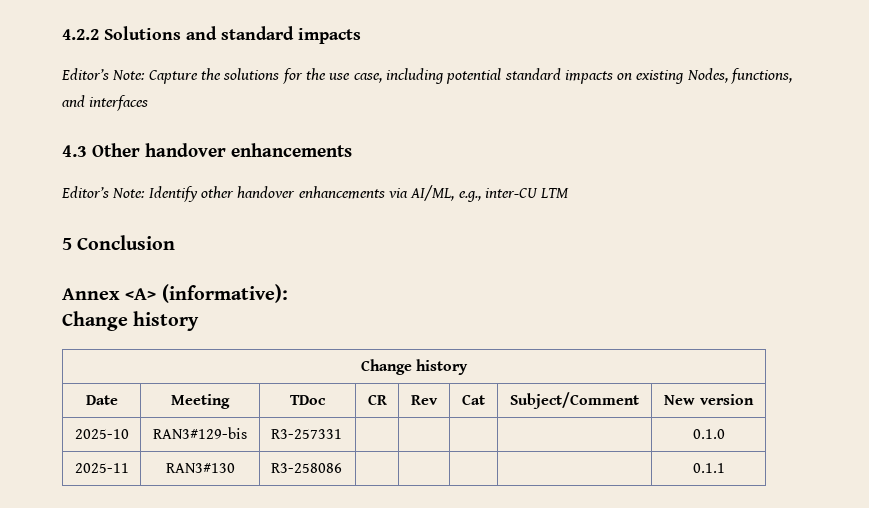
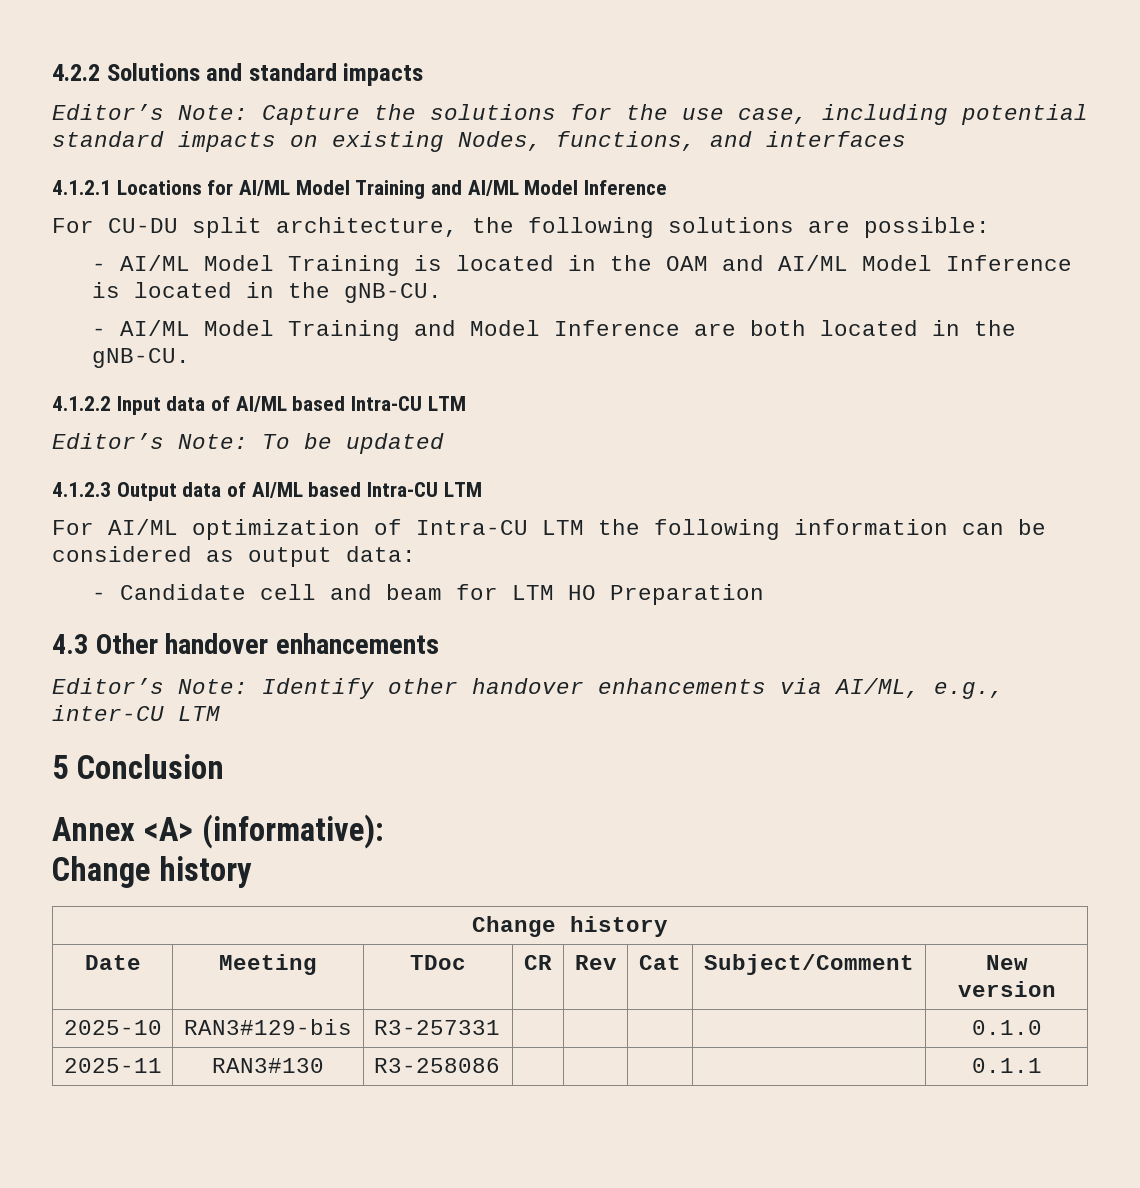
(149, 103) none -> [52,180,668,199] [52,217,990,238] [92,255,1073,276] [92,282,443,303] [92,320,1017,341] [92,348,191,368] [52,396,466,415] [52,433,444,454] [52,482,482,501] [52,519,1046,540] [52,546,416,567] [92,584,765,605] // 4.1.2.1 Locations for AI/ML Model Training and AI/ML Model Inference // For CU-DU split architecture, the following solutions are possible: // - AI/ML Model Training is located in the OAM and AI/ML Model Inference is located in the gNB-CU. // - AI/ML Model Training and Model Inference are both located in the gNB-CU. // 4.1.2.2 Input data of AI/ML based Intra-CU LTM // Editor’s Note: To be updated // 4.1.2.3 Output data of AI/ML based Intra-CU LTM // For AI/ML optimization of Intra-CU LTM the following information can be considered as output data: // - Candidate cell and beam for LTM HO Preparation

